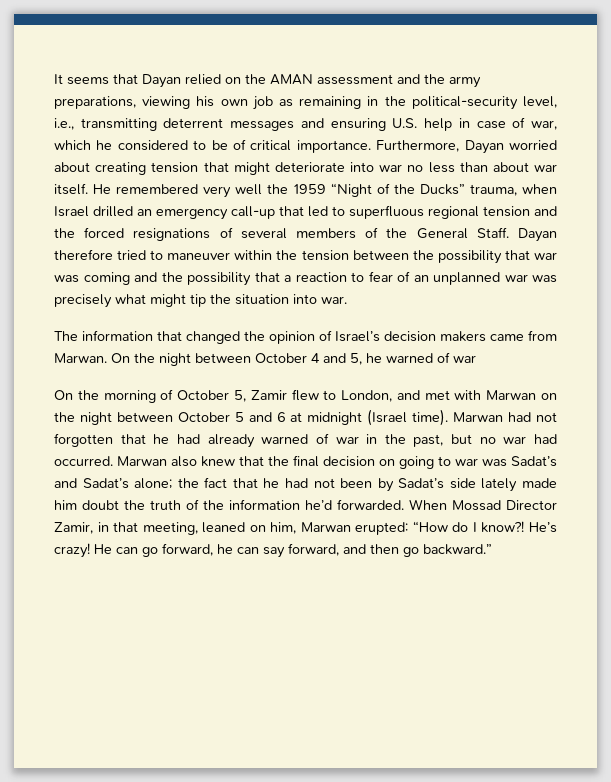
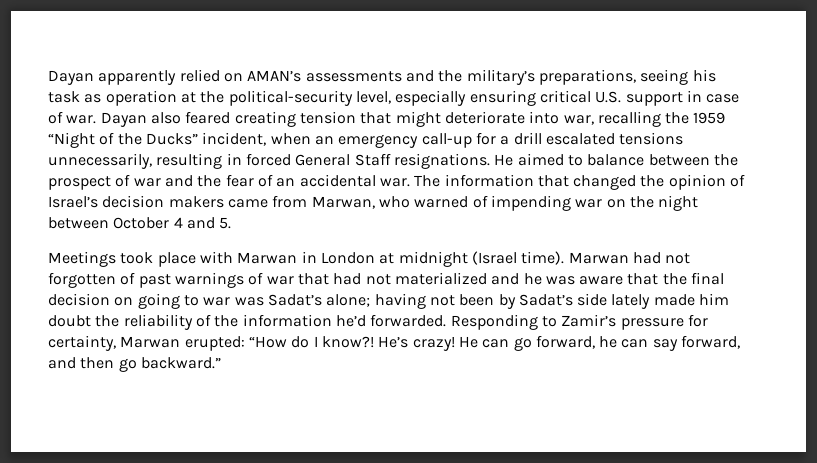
[54,74,481,88] [54,96,557,110] [54,117,558,131] [54,139,557,154] [54,162,90,172] It seems that Dayan relied on the AMAN assessment and the army preparations, viewing his own job as remaining in the political-security level, i.e., transmitting deterrent messages and ensuring U.S. help in case of war, which he considered to be of critical importance. Furthermore, Dayan worried about -> [48,69,716,85] [48,90,740,106] [48,111,231,127] Dayan apparently relied on AMAN’s assessments and the military’s preparations, seeing his task as operation at the political-security level, especially ensuring critical U.S. support in case of war. Dayan also feared
[379,162,557,173] [54,183,263,198] war no less than about war itself. He remembered very well -> [563,111,661,127] war, recalling
[469,184,557,196] [54,205,557,220] [54,227,557,242] [54,249,557,264] [54,271,557,286] [54,294,347,308] trauma, when Israel drilled an emergency call-up that led to superfluous regional tension and the forced resignations of several members of the General Staff. Dayan therefore tried to maneuver within the tension between the possibility that war was coming and the possibility that a reaction to fear of an unplanned war was precisely what might tip the situation into war. // -> [202,132,684,148] [48,153,738,169] [48,174,410,190] incident, when an emergency call-up for a drill escalated tensions unnecessarily, resulting in forced General Staff resignations. He aimed to balance between the prospect of war and the fear of an accidental war.
[54,353,130,363] Marwan. On -> [311,195,626,211] Marwan, who warned of impending war on
[350,352,476,365] [54,389,557,403] [54,412,286,425] 5, he warned of war // On the morning of October 5, Zamir flew to London, and met with Marwan on the night between October 5 and 6 -> [219,217,232,229] [48,251,375,267] 5. // Meetings took place with Marwan in London
[120,433,558,448] [54,456,235,467] that he had already warned of war in the past, but no war had occurred. Marwan also knew -> [120,272,624,288] of past warnings of war that had not materialized and he was aware
[54,477,309,489] and Sadat’s alone; the fact that he had -> [326,293,426,309] alone; having
[150,500,181,510] truth -> [123,314,193,330] reliability
[409,499,557,511] [54,522,297,535] When Mossad Director Zamir, in that meeting, leaned on him, -> [450,314,708,330] [48,335,116,351] Responding to Zamir’s pressure for certainty,

